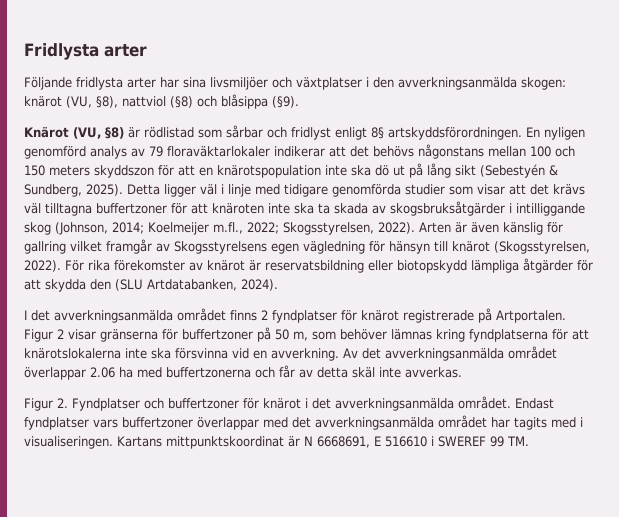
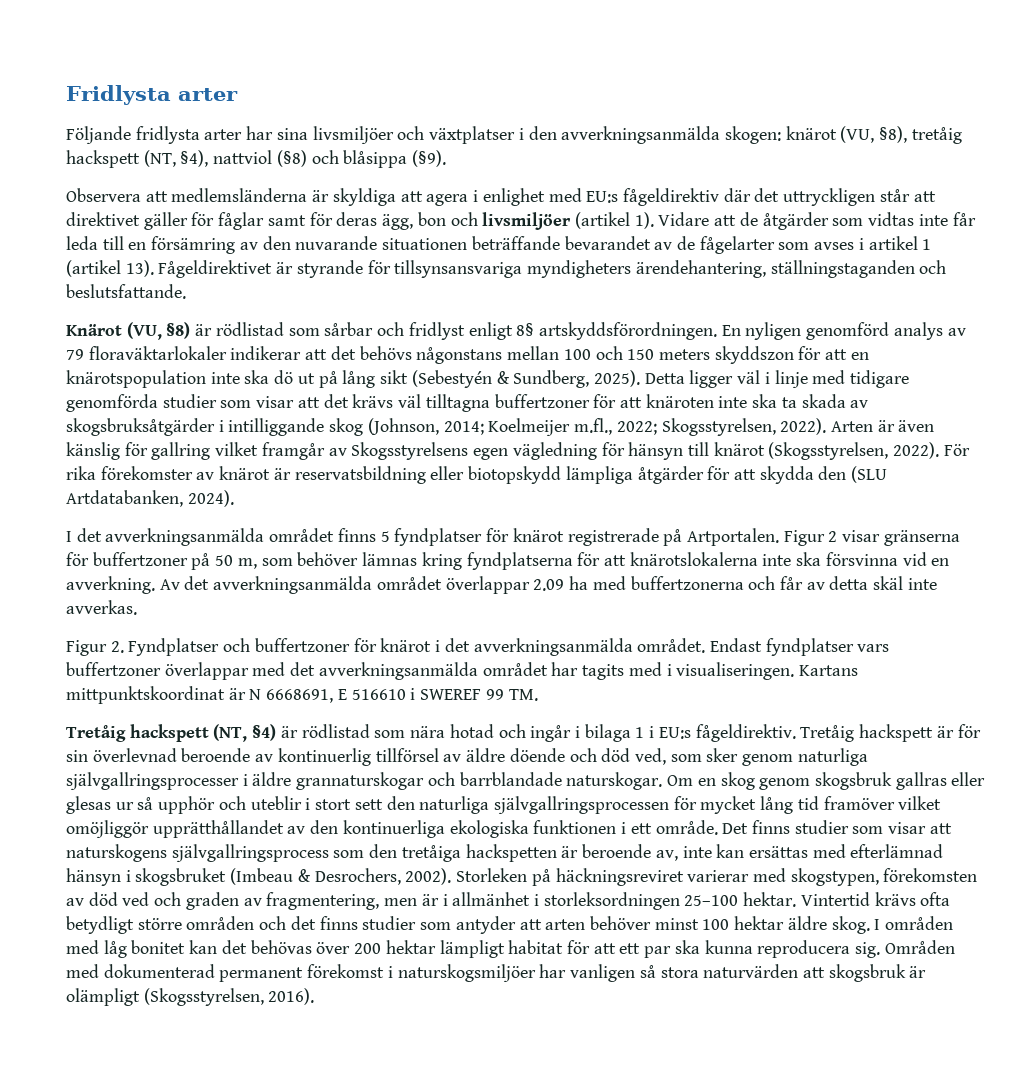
(118, 102) none -> [911,127,962,144] [66,150,209,168] tretåig hackspett (NT, §4),
(299, 102) none -> [66,188,936,206] [66,212,976,230] [66,236,932,254] [66,260,947,278] [66,284,186,299] // Observera att medlemsländerna är skyldiga att agera i enlighet med EU:s fågeldirektiv där det uttryckligen står att direktivet gäller för fåglar samt för deras ägg, bon och livsmiljöer (artikel 1). Vidare att de åtgärder som vidtas inte får leda till en försämring av den nuvarande situationen beträffande bevarandet av de fågelarter som avses i artikel 1 (artikel 13). Fågeldirektivet är styrande för tillsynsansvariga myndigheters ärendehantering, ställningstaganden och beslutsfattande.
[261,310,268,320] 2 -> [380,531,390,542] 5
[90,367,115,378] 2.06 -> [533,579,565,591] 2.09
(529, 441) none -> [66,724,981,742] [66,748,868,766] [66,772,986,790] [66,796,942,814] [66,820,952,838] [66,844,944,862] [66,868,978,886] [66,892,951,910] [66,916,954,934] [66,940,955,958] [66,964,927,982] [66,988,315,1006] // Tretåig hackspett (NT, §4) är rödlistad som nära hotad och ingår i bilaga 1 i EU:s fågeldirektiv. Tretåig hackspett är för sin överlevnad beroende av kontinuerlig tillförsel av äldre döende och död ved, som sker genom naturliga självgallringsprocesser i äldre grannaturskogar och barrblandade naturskogar. Om en skog genom skogsbruk gallras eller glesas ur så upphör och uteblir i stort sett den naturliga självgallringsprocessen för mycket lång tid framöver vilket omöjliggör upprätthållandet av den kontinuerliga ekologiska funktionen i ett område. Det finns studier som visar att naturskogens självgallringsprocess som den tretåiga hackspetten är beroende av, inte kan ersättas med efterlämnad hänsyn i skogsbruket (Imbeau & Desrochers, 2002). Storleken på häckningsreviret varierar med skogstypen, förekomsten av död ved och graden av fragmentering, men är i allmänhet i storleksordningen 25–100 hektar. Vintertid krävs ofta betydligt större områden och det finns studier som antyder att arten behöver minst 100 hektar äldre skog. I områden med låg bonitet kan det behövas över 200 hektar lämpligt habitat för att ett par ska kunna reproducera sig. Områden med dokumenterad permanent förekomst i naturskogsmiljöer har vanligen så stora naturvärden att skogsbruk är olämpligt (Skogsstyrelsen, 2016).

